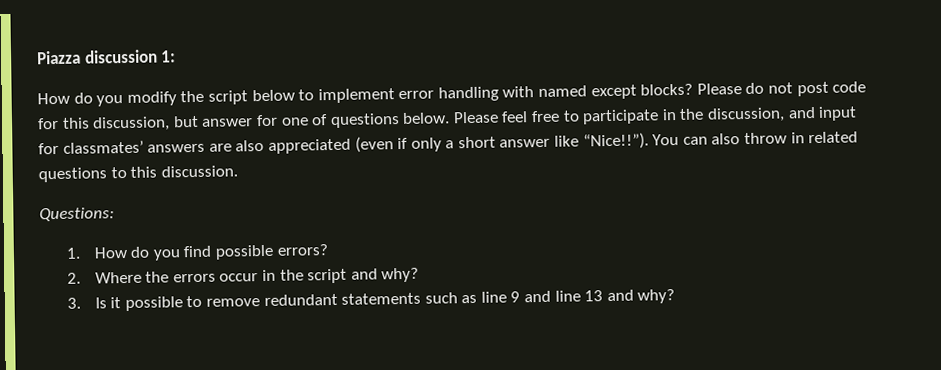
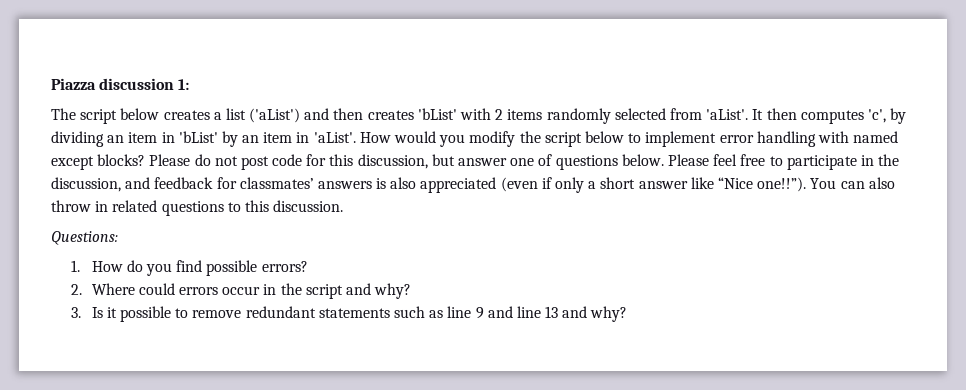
[37,92,93,105] How do -> [51,108,907,124] [51,131,437,147] The script below creates a list ('aList') and then creates 'bList' with 2 items randomly selected from 'aList'. It then computes 'c', by dividing an item in 'bList' by an item in 'aList'. How would
[255,114,278,127] for -> (508, 162) none
[818,106,858,121] input -> [154,177,214,189] feedback
[208,143,232,152] are -> [376,178,387,189] is
[582,132,649,150] “Nice!!”). -> [717,177,807,192] “Nice one!!”).
[145,271,170,283] the -> [138,283,175,295] could

